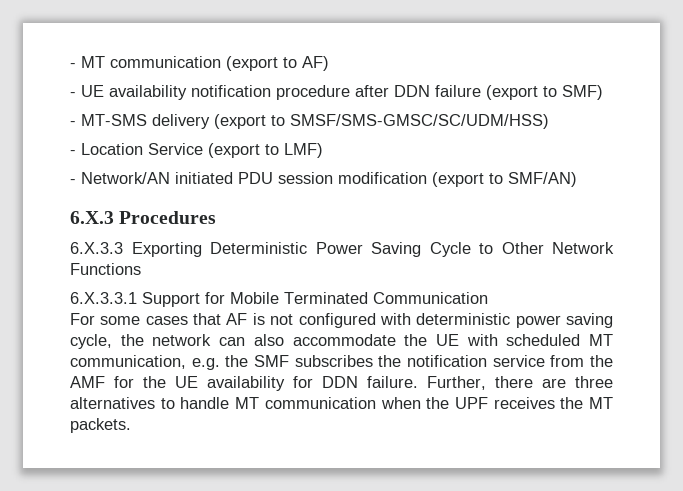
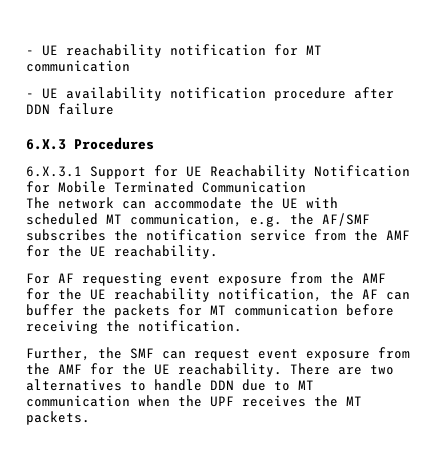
[70,56,329,71] - MT communication (export to AF) -> [26,44,322,58] [26,60,130,72] - UE reachability notification for MT communication
[486,85,603,100] [70,114,549,129] [70,143,323,158] [70,172,577,187] [70,211,217,224] [70,242,614,257] [70,263,141,275] [70,292,488,307] [70,313,613,328] [70,334,144,349] (export to SMF) // - MT-SMS delivery (export to SMSF/SMS-GMSC/SC/UDM/HSS) // - Location Service (export to LMF) // - Network/AN initiated PDU session modification (export to SMF/AN) // 6.X.3 Procedures // 6.X.3.3 Exporting Deterministic Power Saving Cycle to Other Network Functions // 6.X.3.3.1 Support for Mobile Terminated Communication // For some cases that AF is not configured with deterministic power saving cycle, the -> [26,137,154,150] [26,165,410,179] [26,181,306,193] [26,197,50,209] // 6.X.3 Procedures // 6.X.3.1 Support for UE Reachability Notification for Mobile Terminated Communication // The
[253,334,284,346] also -> (146, 205) none
[254,355,289,367] SMF -> [322,213,370,226] AF/SMF
[207,376,613,391] [70,397,230,409] availability for DDN failure. Further, there are three alternatives to handle -> [114,245,218,259] [26,272,386,286] [26,288,410,302] [26,304,394,318] [26,320,242,334] [26,347,410,361] [26,363,394,377] [26,379,290,391] reachability. // For AF requesting event exposure from the AMF for the UE reachability notification, the AF can buffer the packets for MT communication before receiving the notification. // Further, the SMF can request event exposure from the AMF for the UE reachability. There are two alternatives to handle DDN due to

